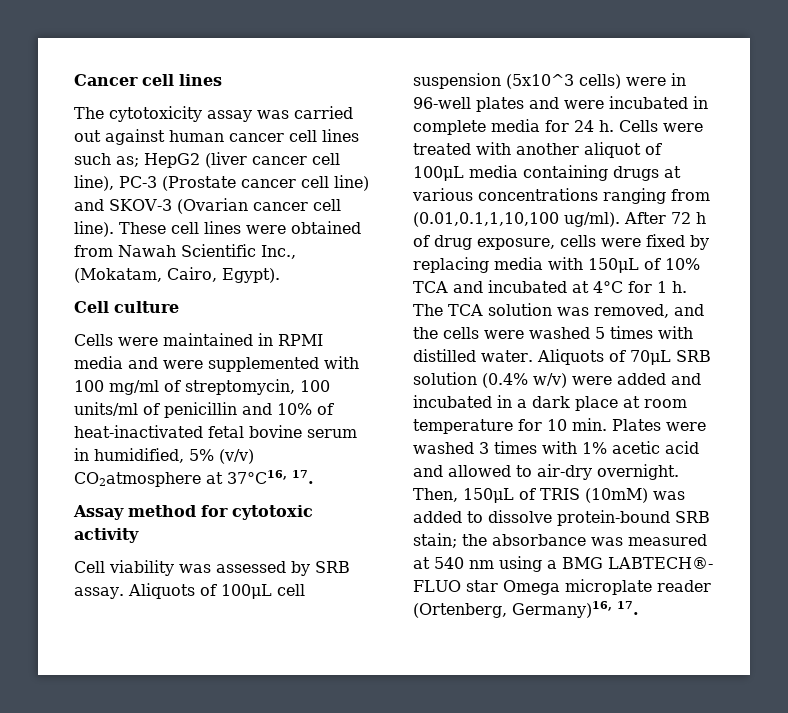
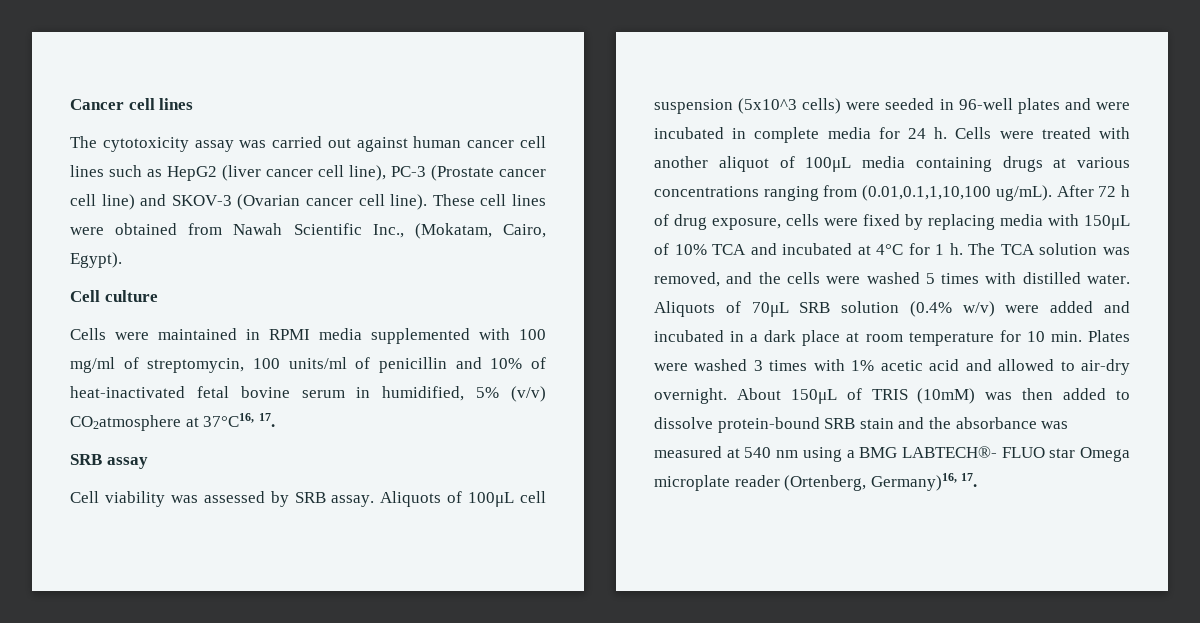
[116,156,139,167] as; -> [147,169,162,177] as
[128,357,203,369] and were -> (362, 334) none
[73,505,313,520] [74,528,139,543] Assay method for cytotoxic activity -> [70,454,148,469] SRB assay
(666, 81) none -> [885,98,935,110] seeded
[564,212,620,227] ug/ml). -> [995,185,1052,201] ug/mL).
[413,488,458,502] Then, -> [736,388,781,400] About
(685, 495) none -> [1022,388,1054,400] then
[413,533,457,548] stain; -> [859,417,925,429] stain and

